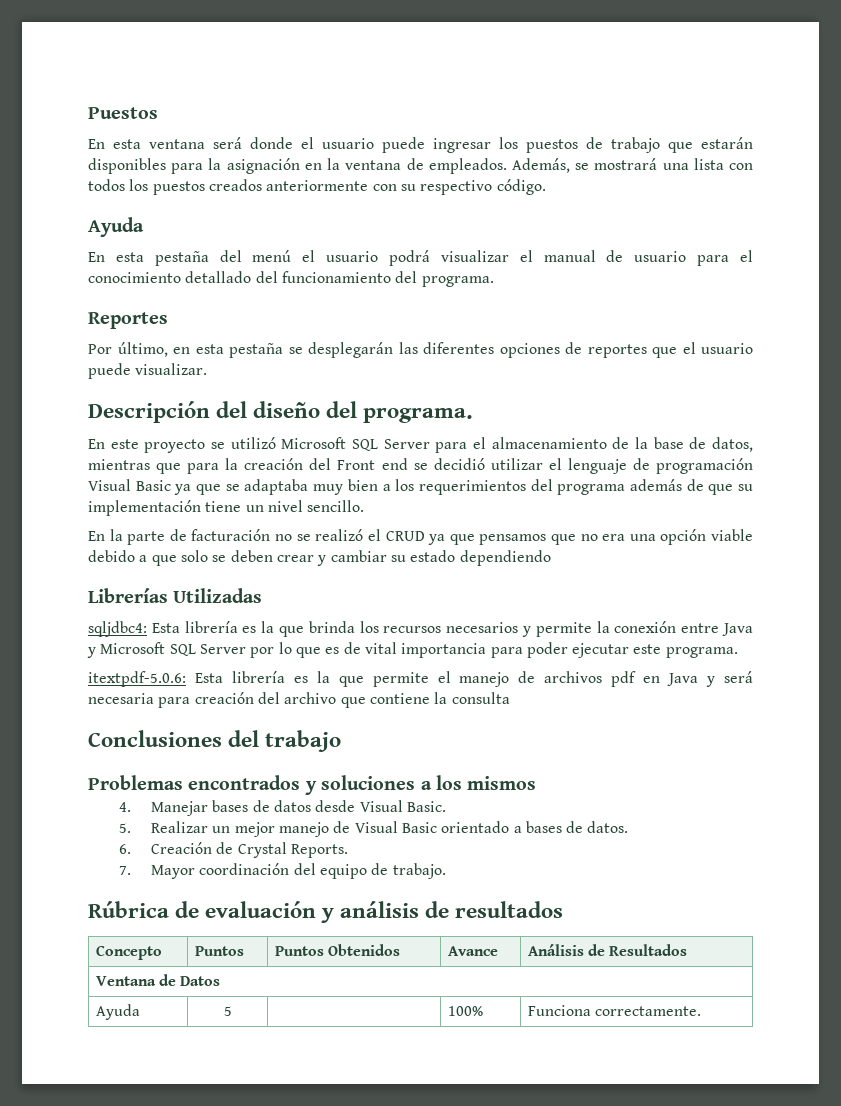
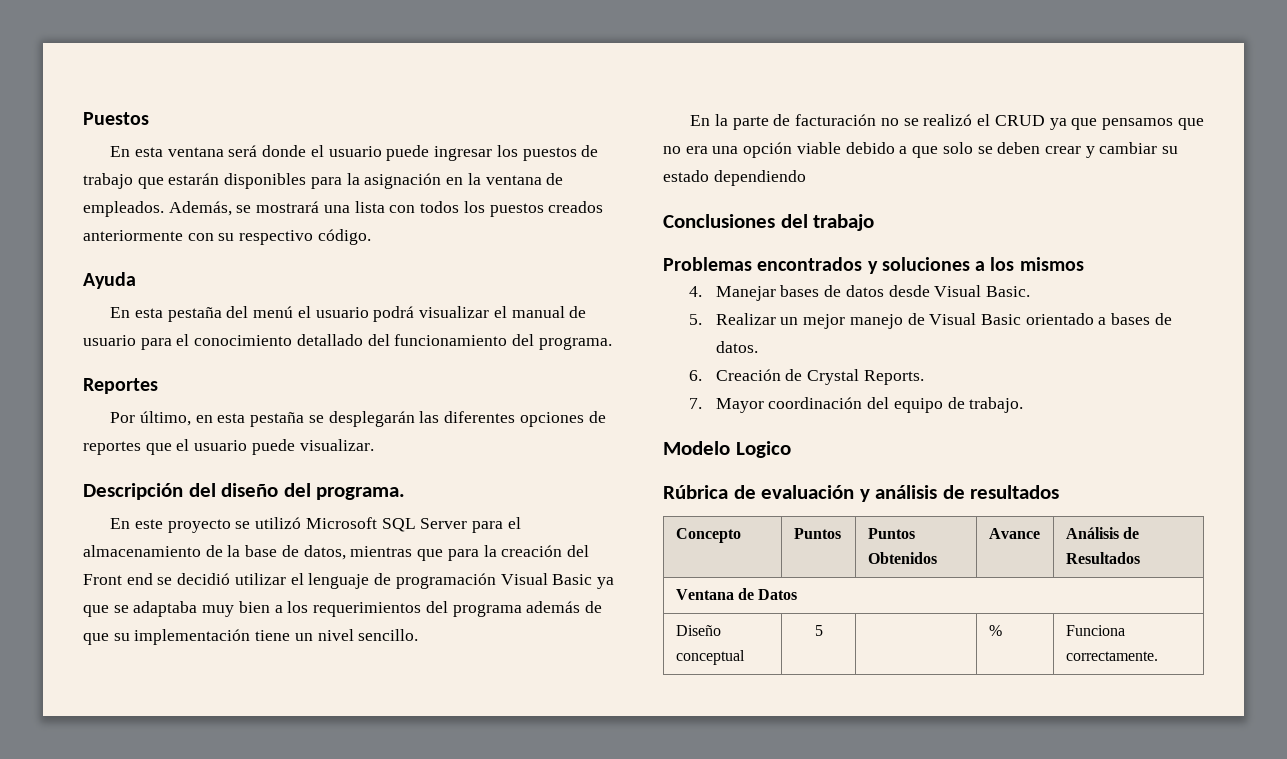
[88,588,263,603] [88,621,753,637] [87,642,738,658] [88,671,754,687] [88,692,510,708] // Librerías Utilizadas // sqljdbc4: Esta librería es la que brinda los recursos necesarios y permite la conexión entre Java y Microsoft SQL Server por lo que es de vital importancia para poder ejecutar este programa. // itextpdf-5.0.6: Esta librería es la que permite el manejo de archivos pdf en Java y será necesaria para creación del archivo que contiene la consulta -> (806, 178) none
(446, 871) none -> [663,441,791,458] // Modelo Logico
[95,1004,140,1020] Ayuda -> [675,625,721,636] [675,650,745,665] Diseño conceptual
[447,1006,483,1016] 100% -> [988,625,1002,636] %

